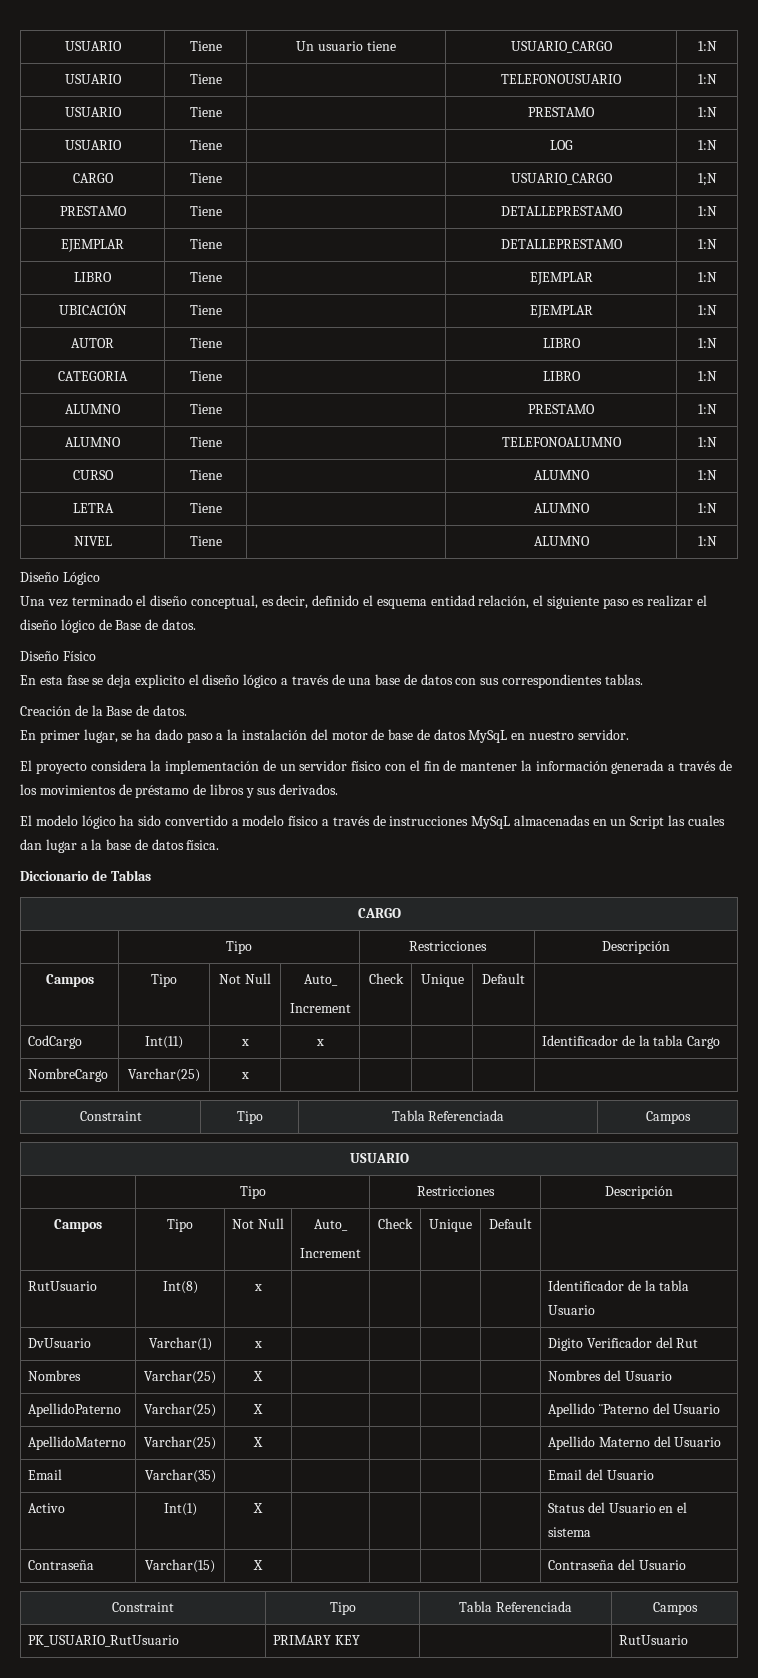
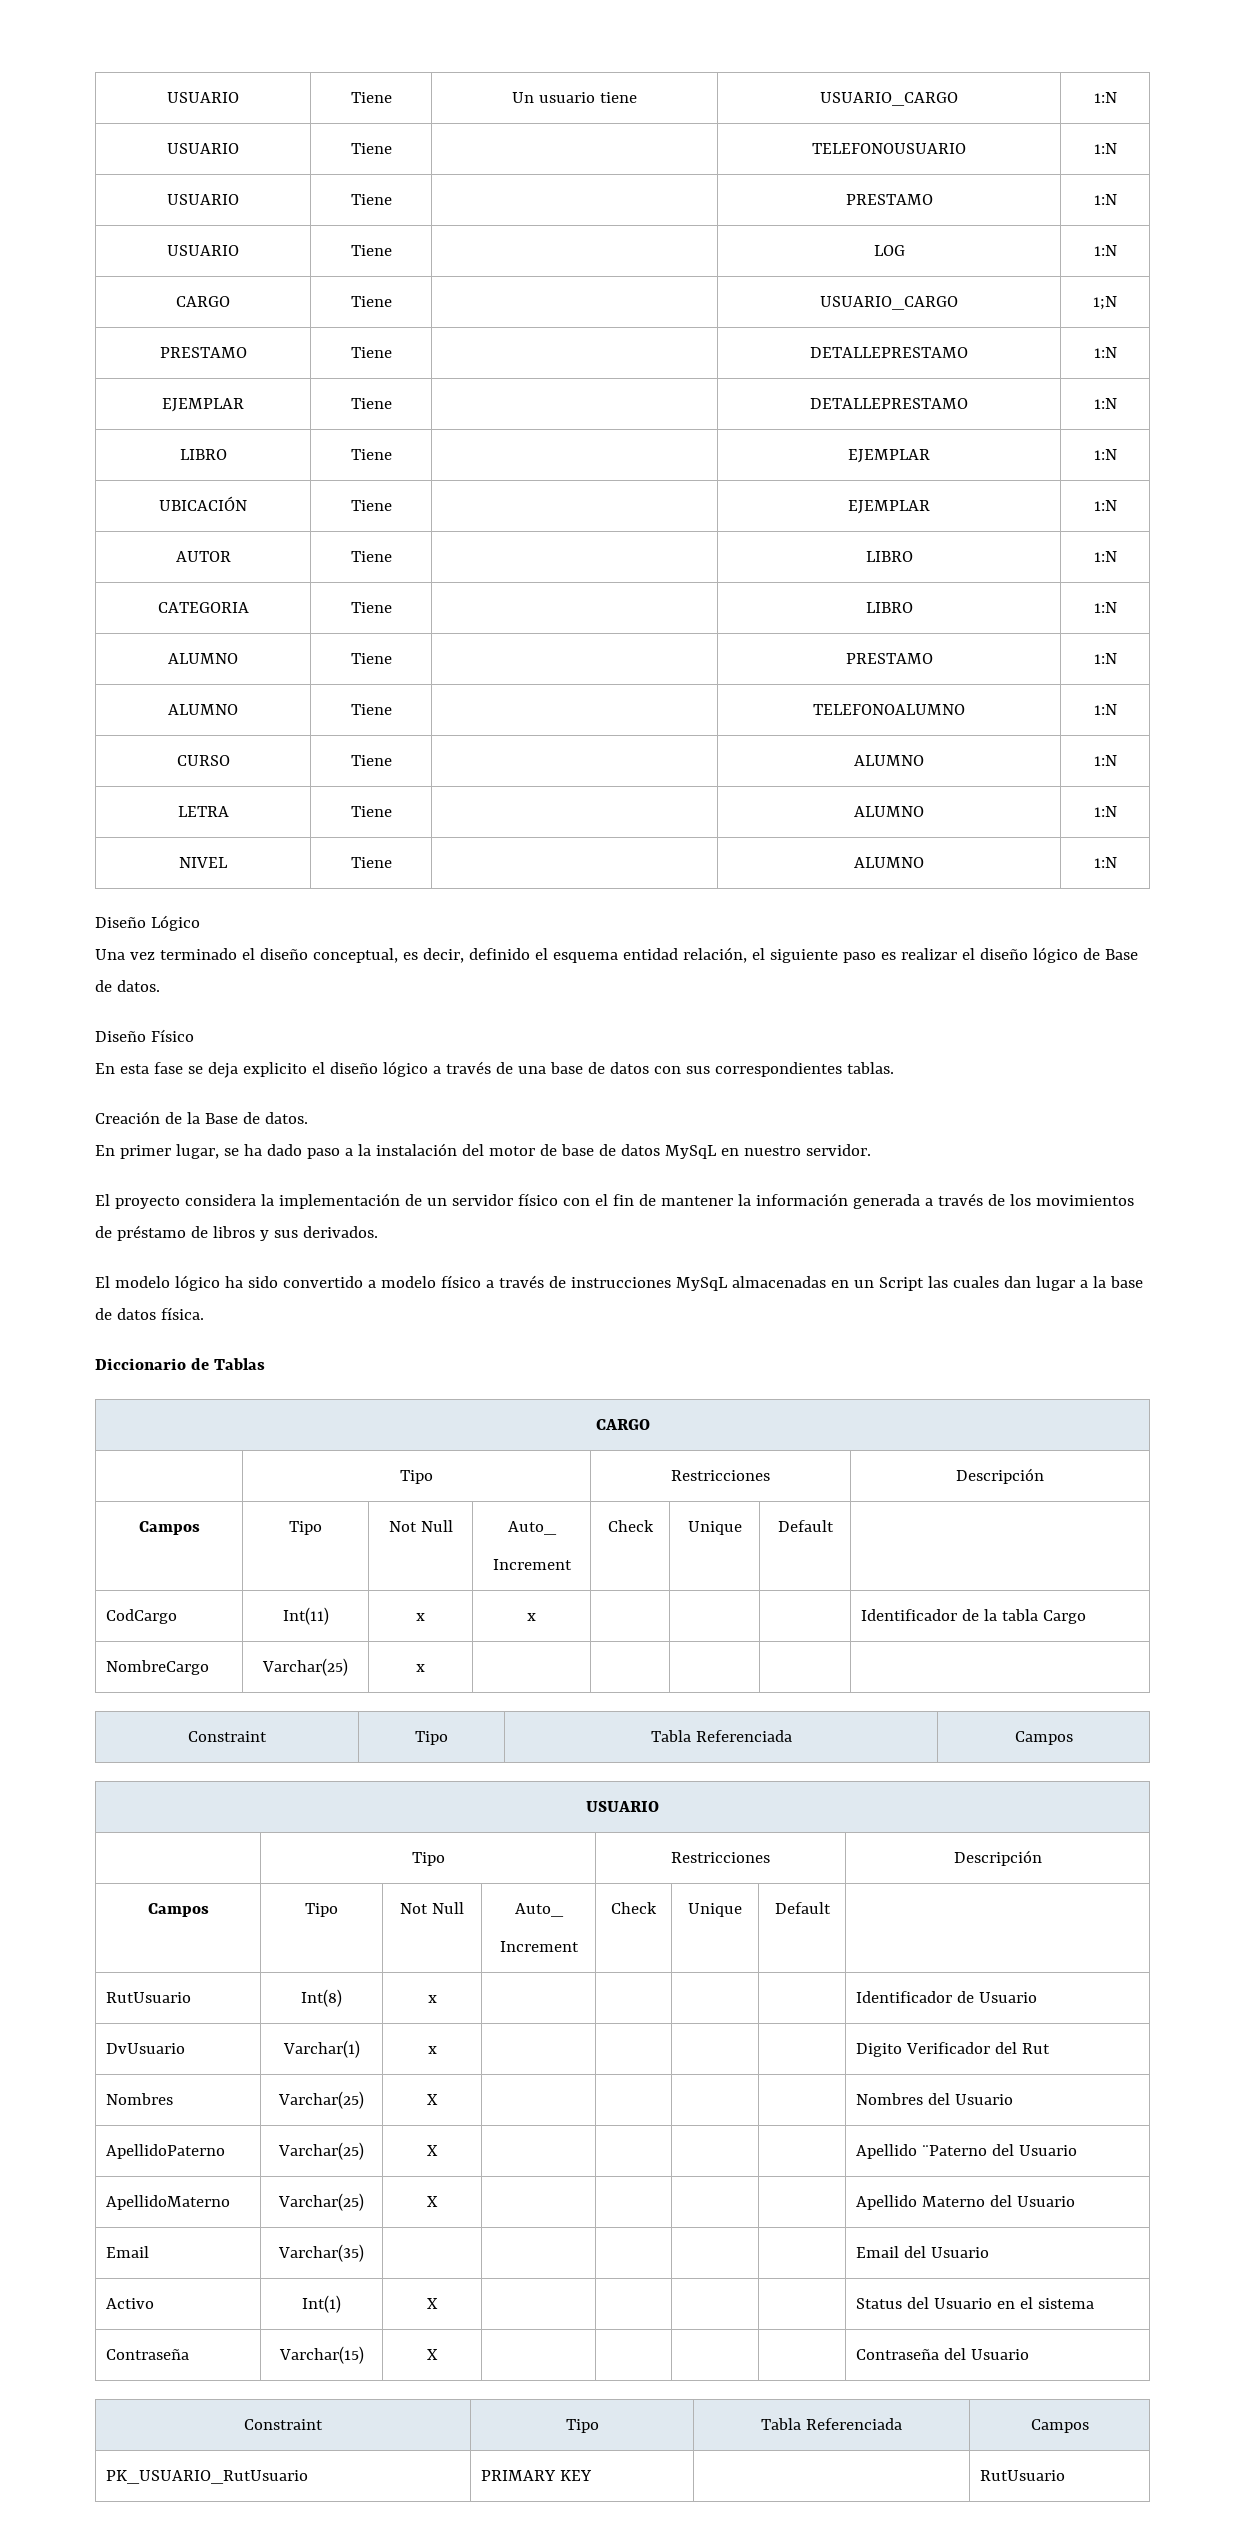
[644,1280,690,1291] la tabla -> (974, 1997) none

